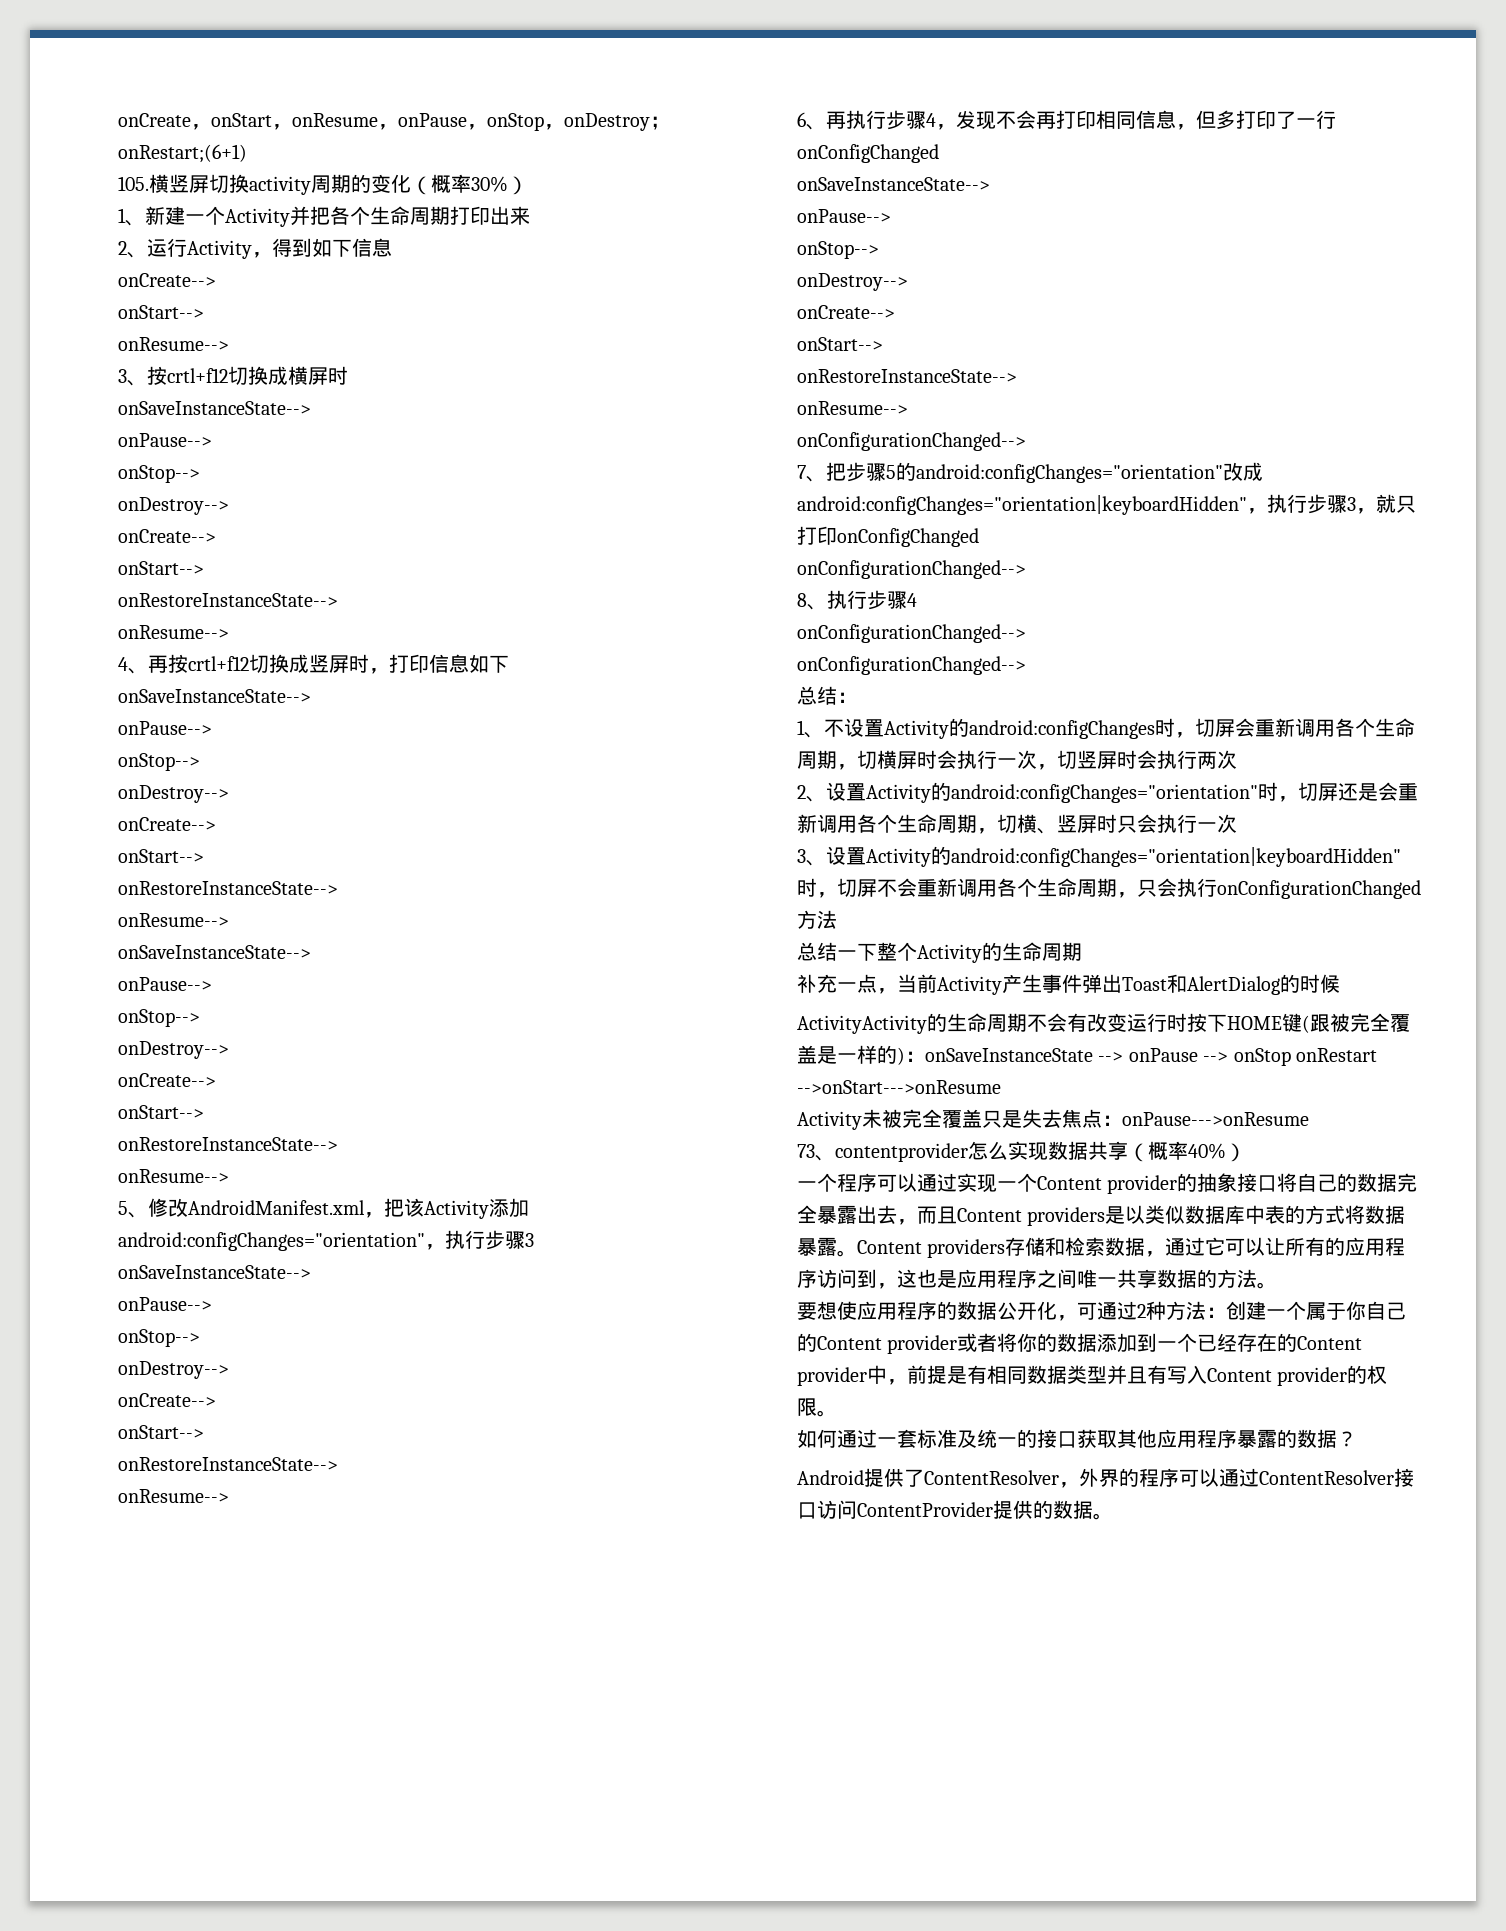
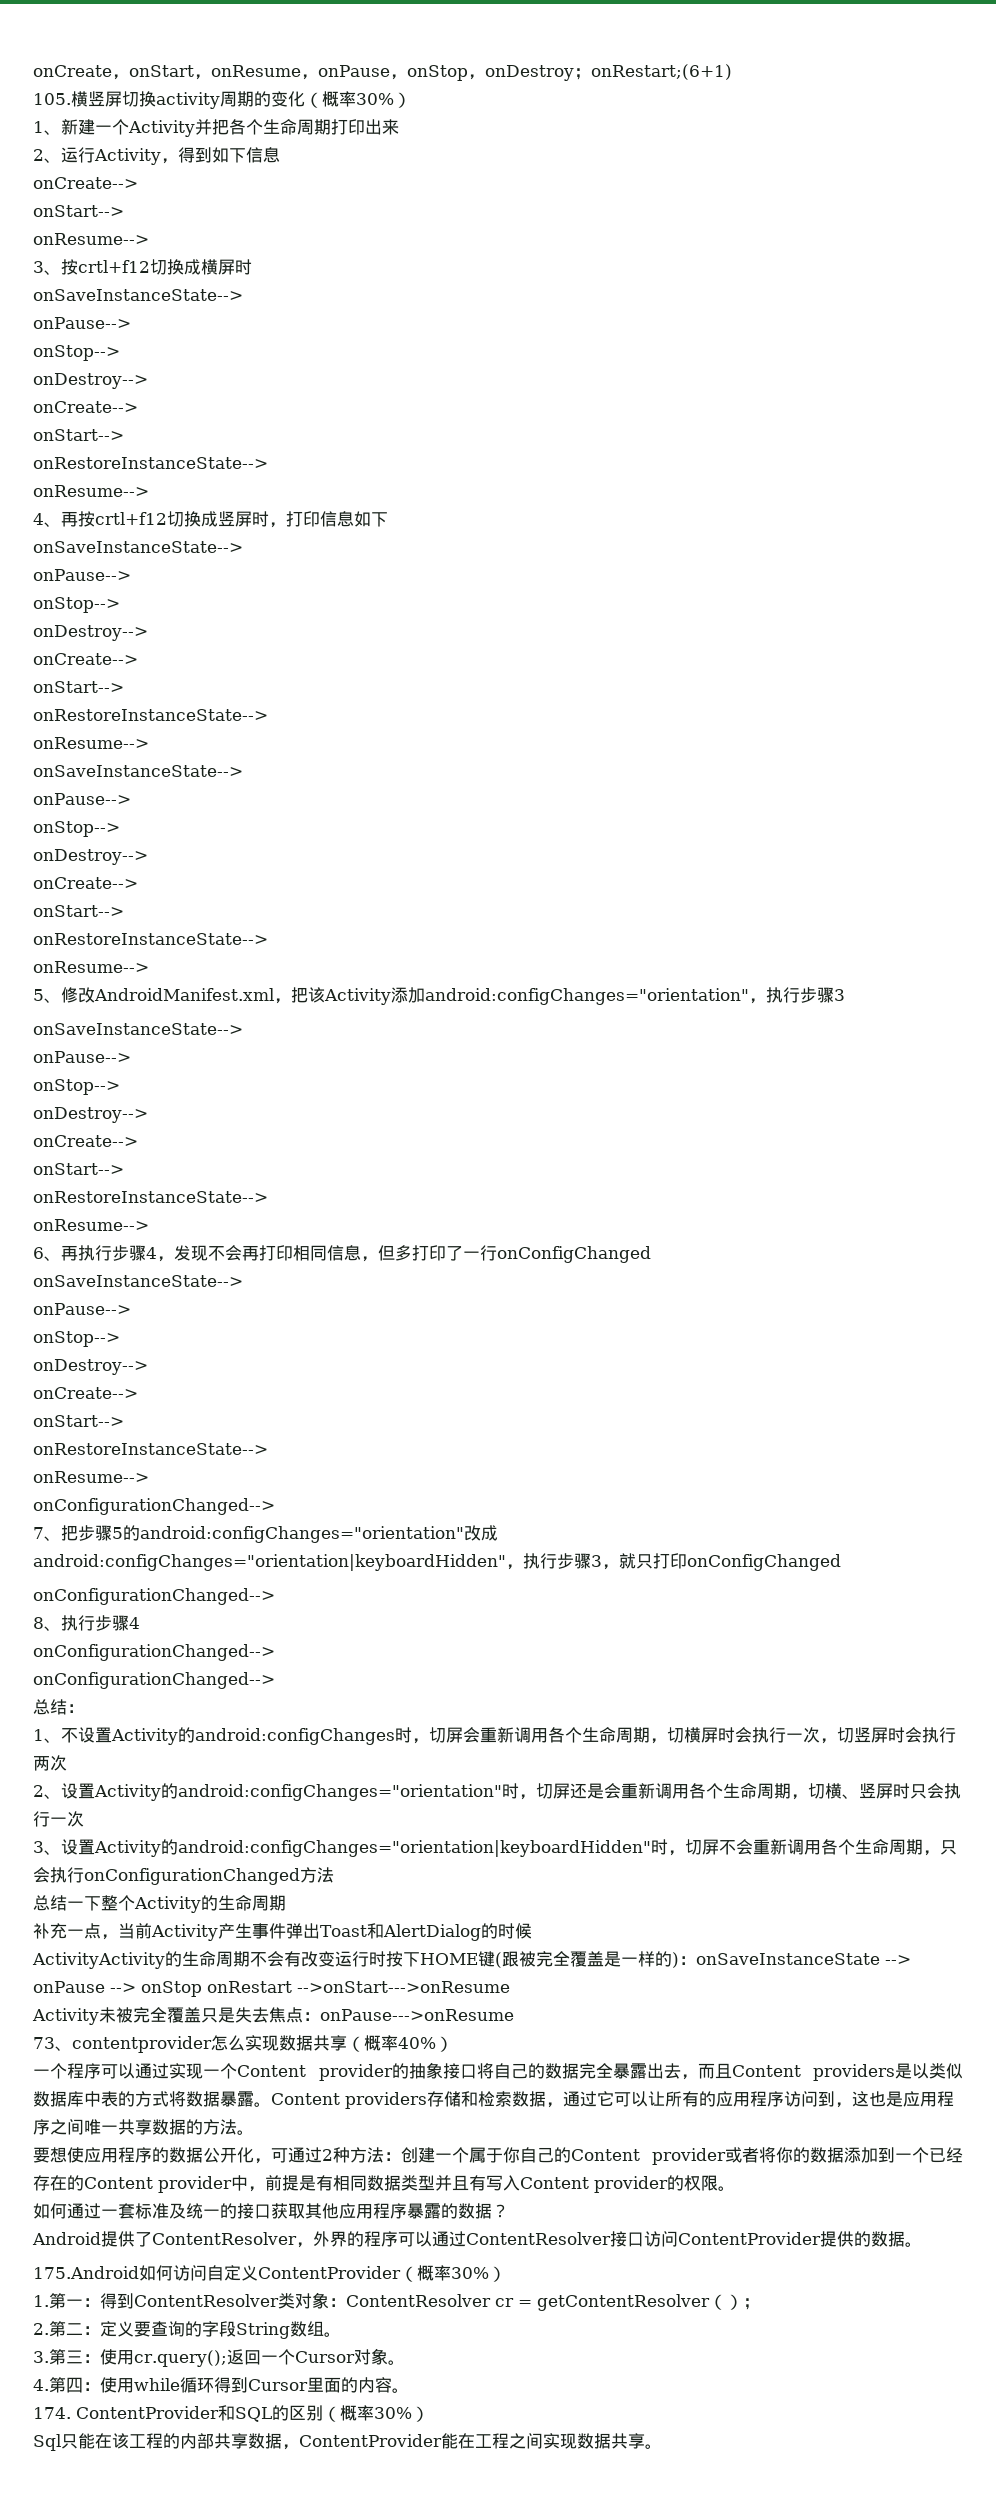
(1113, 1516) none -> [33,2265,506,2282] [33,2292,760,2311] [33,2321,341,2339] [33,2348,405,2367] [33,2377,409,2393] [33,2405,429,2422] [33,2433,662,2451] // 175.Android如何访问自定义ContentProvider（概率30%） // 1.第一：得到ContentResolver类对象：ContentResolver cr = getContentResolver（）； // 2.第二：定义要查询的字段String数组。 // 3.第三：使用cr.query();返回一个Cursor对象。 // 4.第四：使用while循环得到Cursor里面的内容。 // 174. ContentProvider和SQL的区别（概率30%） // Sql只能在该工程的内部共享数据，ContentProvider能在工程之间实现数据共享。

